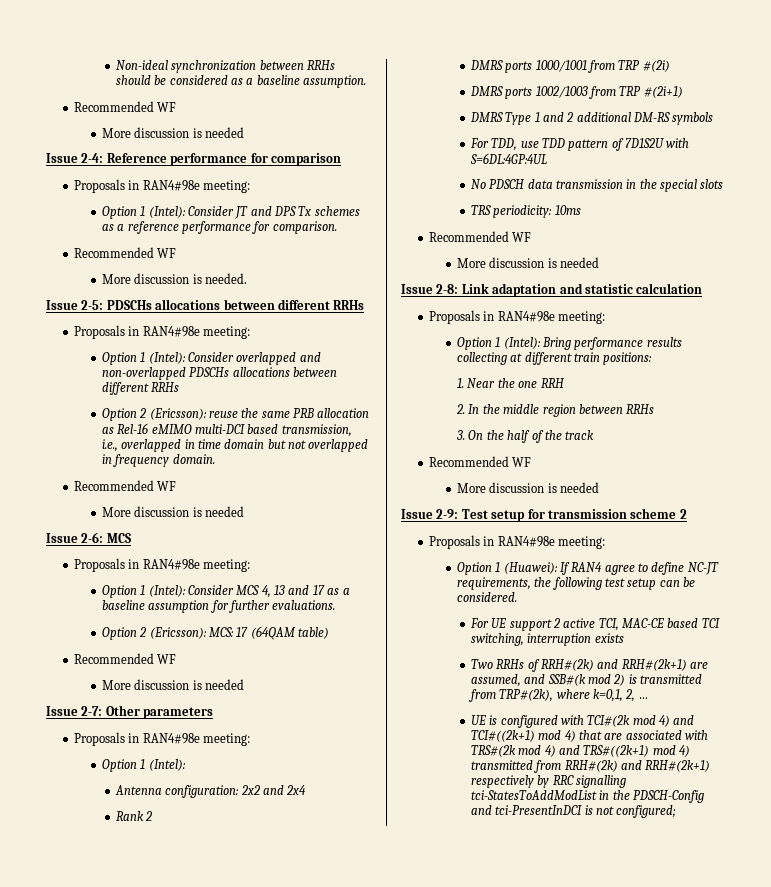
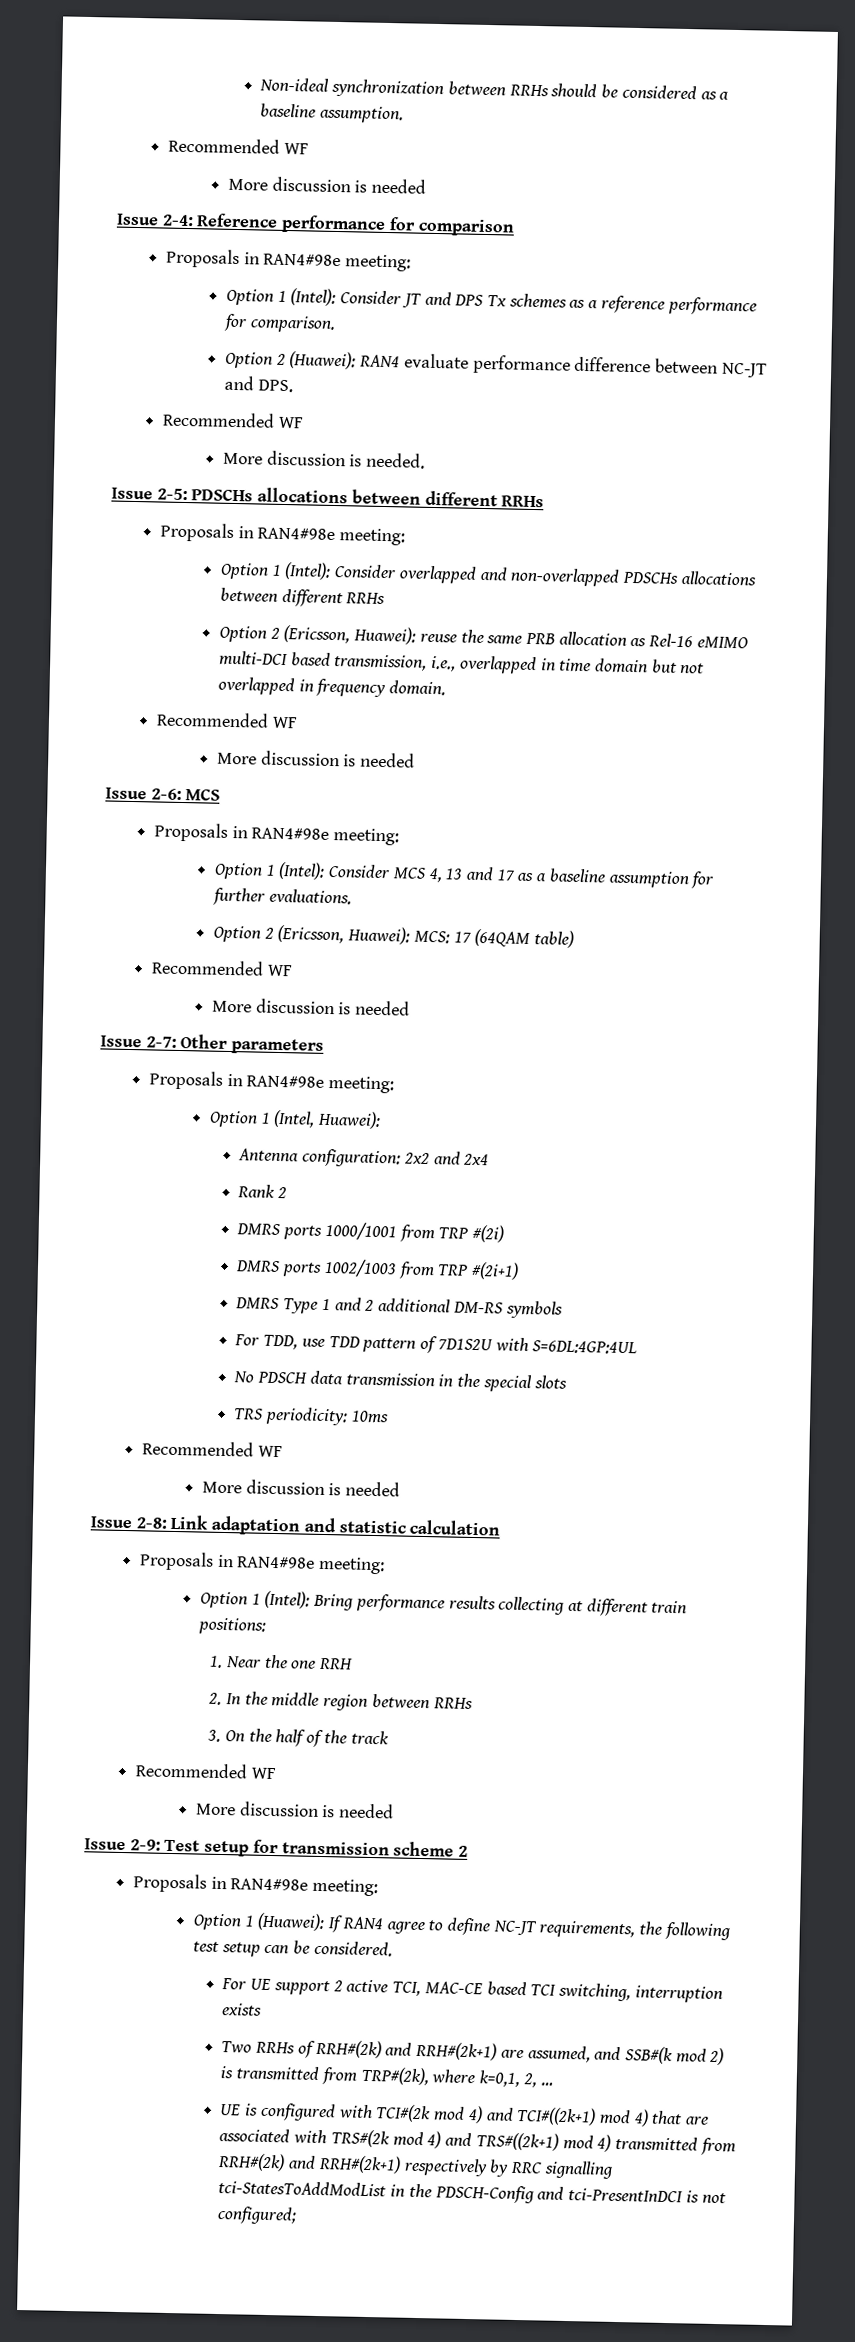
(337, 227) none -> [224,351,767,378] [223,375,293,393] // Option 2 (Huawei): RAN4 evaluate performance difference between NC-JT and DPS.
[149,408,207,420] (Ericsson): -> [283,625,417,645] (Ericsson, Huawei):
[149,627,207,639] (Ericsson): -> [277,924,411,945] (Ericsson, Huawei):
[148,759,186,771] (Intel): -> [273,1109,382,1130] (Intel, Huawei):

